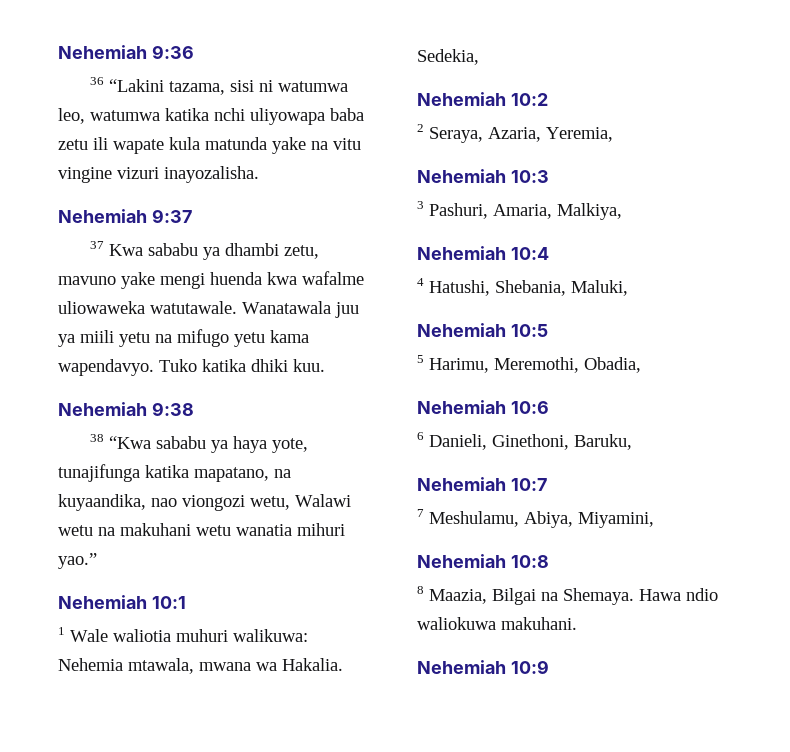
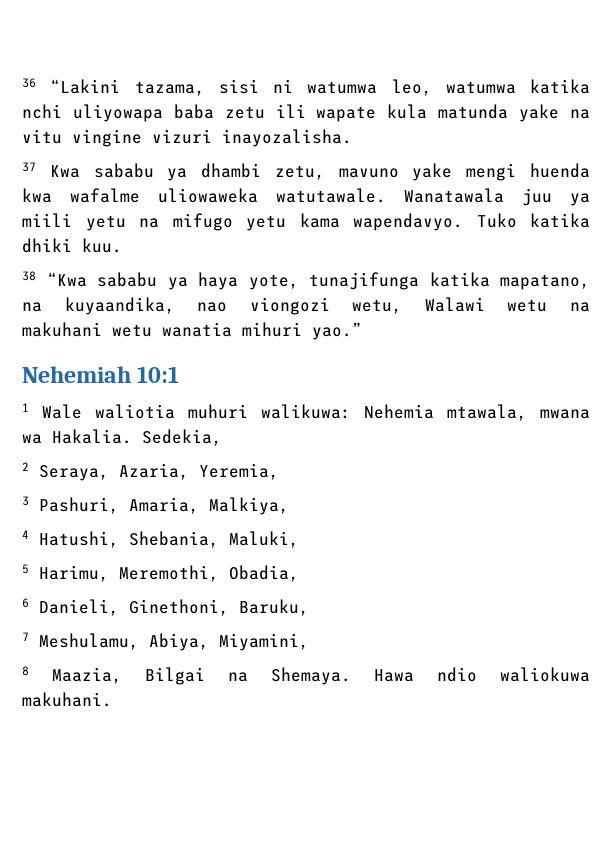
[58,45,194,59] Nehemiah 9:36 // -> (22, 83) none
[58,209,192,223] // Nehemiah 9:37 -> (352, 138) none
[58,402,194,416] // Nehemiah 9:38 -> (122, 245) none
[417,92,548,106] // Nehemiah 10:2 -> (222, 437) none
[417,169,549,183] // Nehemiah 10:3 -> (279, 471) none
[417,246,549,260] // Nehemiah 10:4 -> (289, 506) none
[417,323,548,337] // Nehemiah 10:5 -> (299, 539) none
[417,400,549,414] // Nehemiah 10:6 -> (299, 573) none
[417,477,547,491] // Nehemiah 10:7 -> (309, 607) none
[417,554,549,568] // Nehemiah 10:8 -> (309, 642) none
[417,660,549,674] // Nehemiah 10:9 -> (112, 699) none

